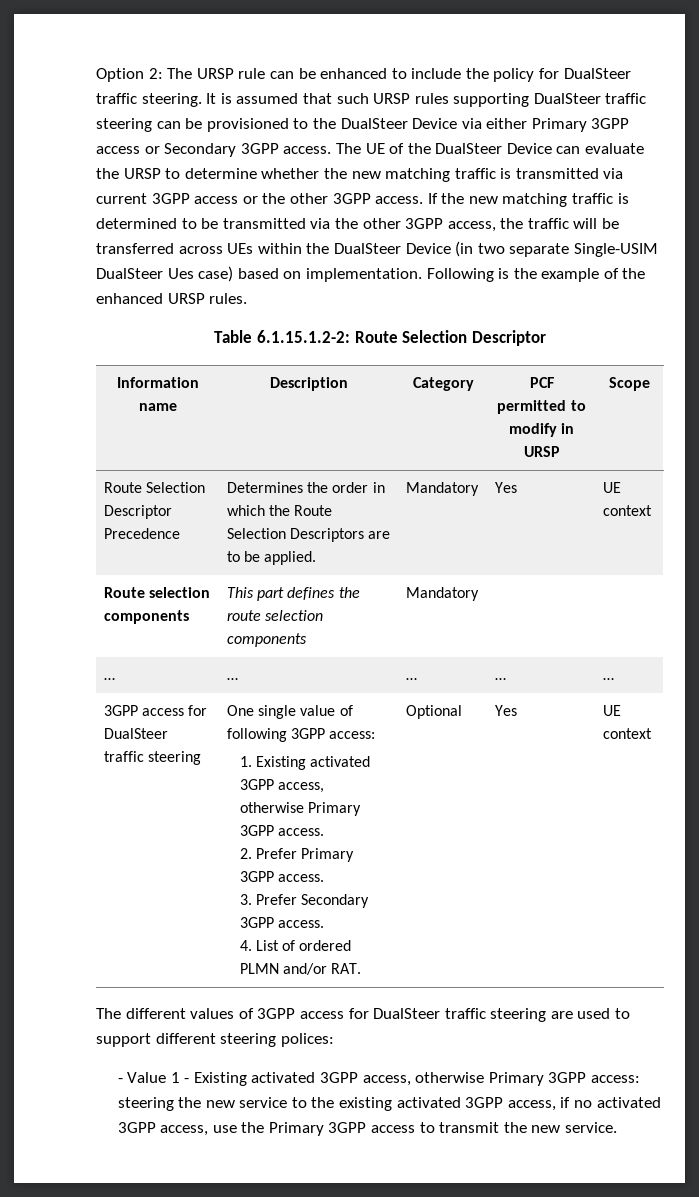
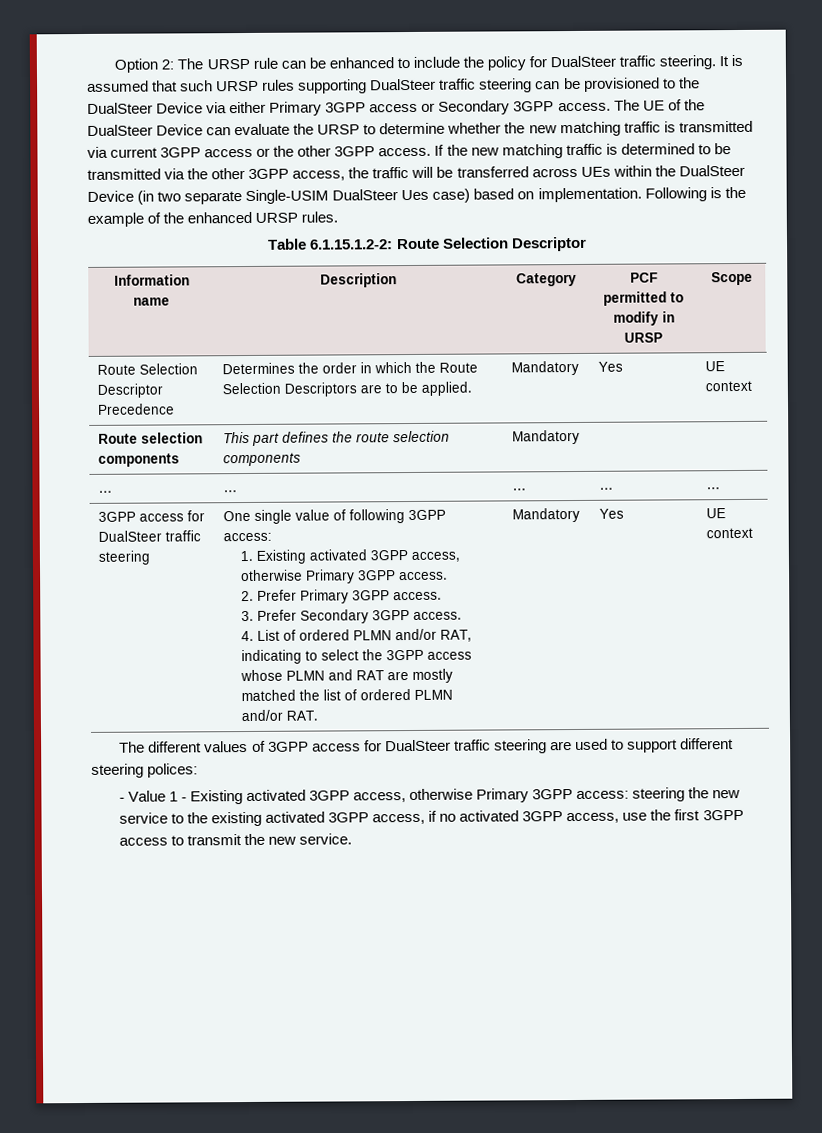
(328, 969) none -> [439,629,472,642] [240,649,472,665] [239,668,453,683] [240,689,453,702] [240,709,283,722] RAT, indicating to select the 3GPP access whose PLMN and RAT are mostly matched the list of ordered PLMN and/or
[405,705,462,719] Optional -> [512,507,581,523] Mandatory
[268,1122,324,1136] Primary -> [674,809,701,821] first

